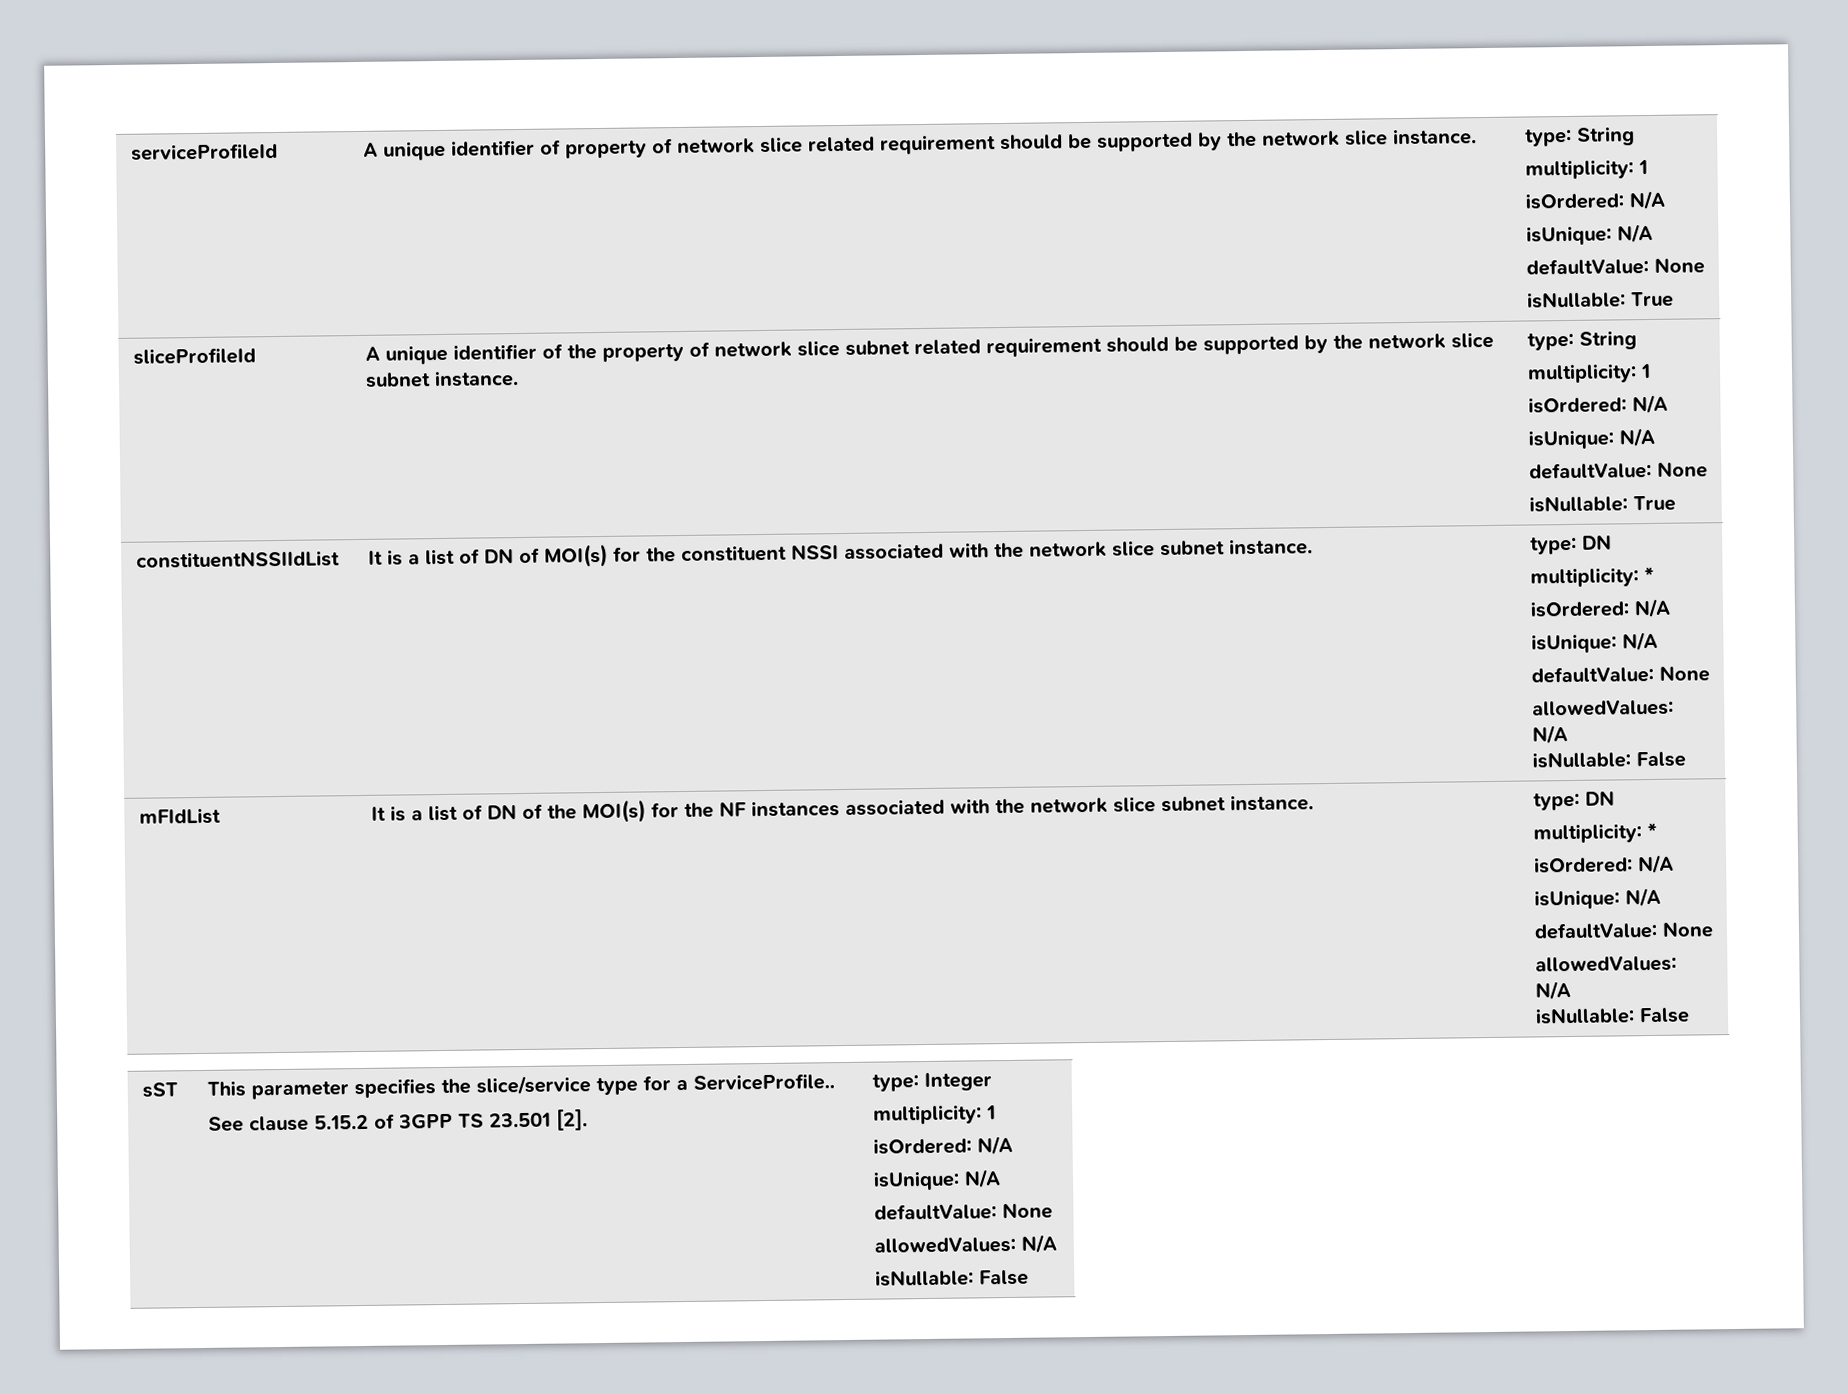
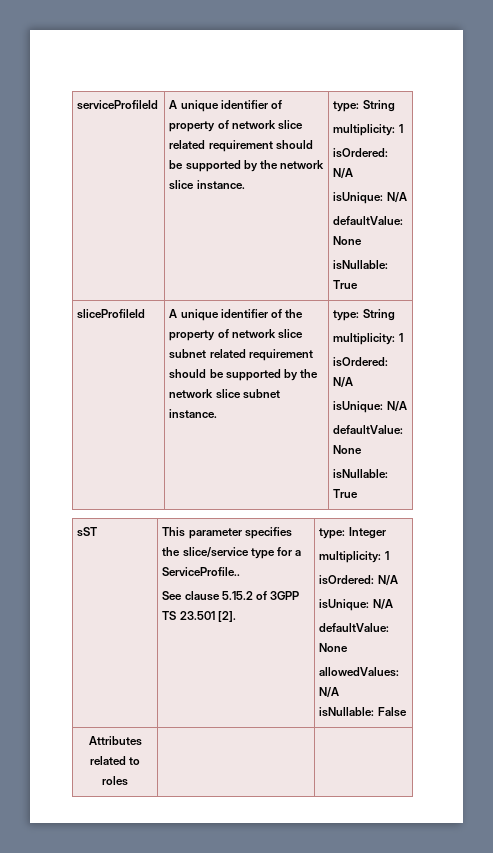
[135,550,340,569] [367,538,1313,568] [1529,534,1612,555] [1529,566,1654,588] [1529,598,1671,619] [1530,631,1658,654] [1530,665,1710,684] [1531,699,1674,717] [1531,725,1568,745] [1531,751,1686,769] [138,807,221,825] [370,794,1314,824] [1532,790,1615,811] [1532,822,1657,844] [1533,854,1674,875] [1533,887,1661,910] [1533,921,1714,940] [1534,955,1677,973] [1534,981,1571,1001] [1534,1007,1690,1025] // constituentNSSIIdList | It is a list of DN of MOI(s) for the constituent NSSI associated with the network slice subnet instance. | type: DN // multiplicity: * // isOrdered: N/A // isUnique: N/A // defaultValue: None // allowedValues: N/A // isNullable: False // mFIdList | It is a list of DN of the MOI(s) for the NF instances associated with the network slice subnet instance. | type: DN // multiplicity: * // isOrdered: N/A // isUnique: N/A // defaultValue: None // allowedValues: N/A // isNullable: False -> (359, 493) none
(1029, 1277) none -> [88,736,142,746] [89,756,141,765] [102,776,128,786] // Attributes related to roles | |

